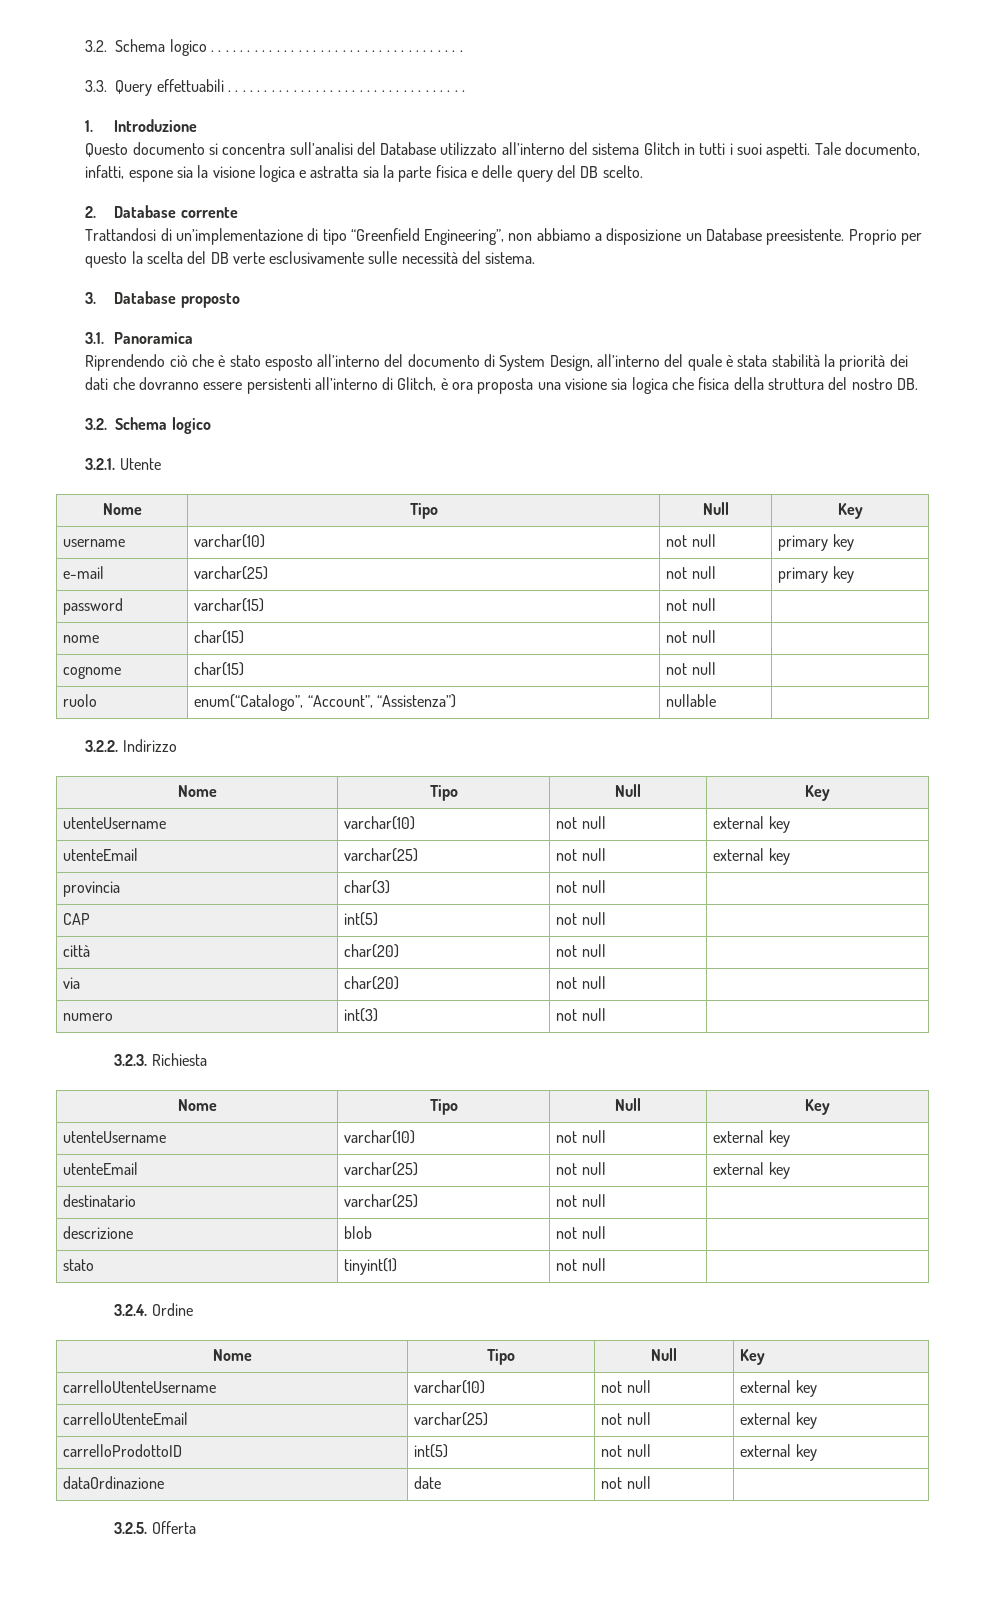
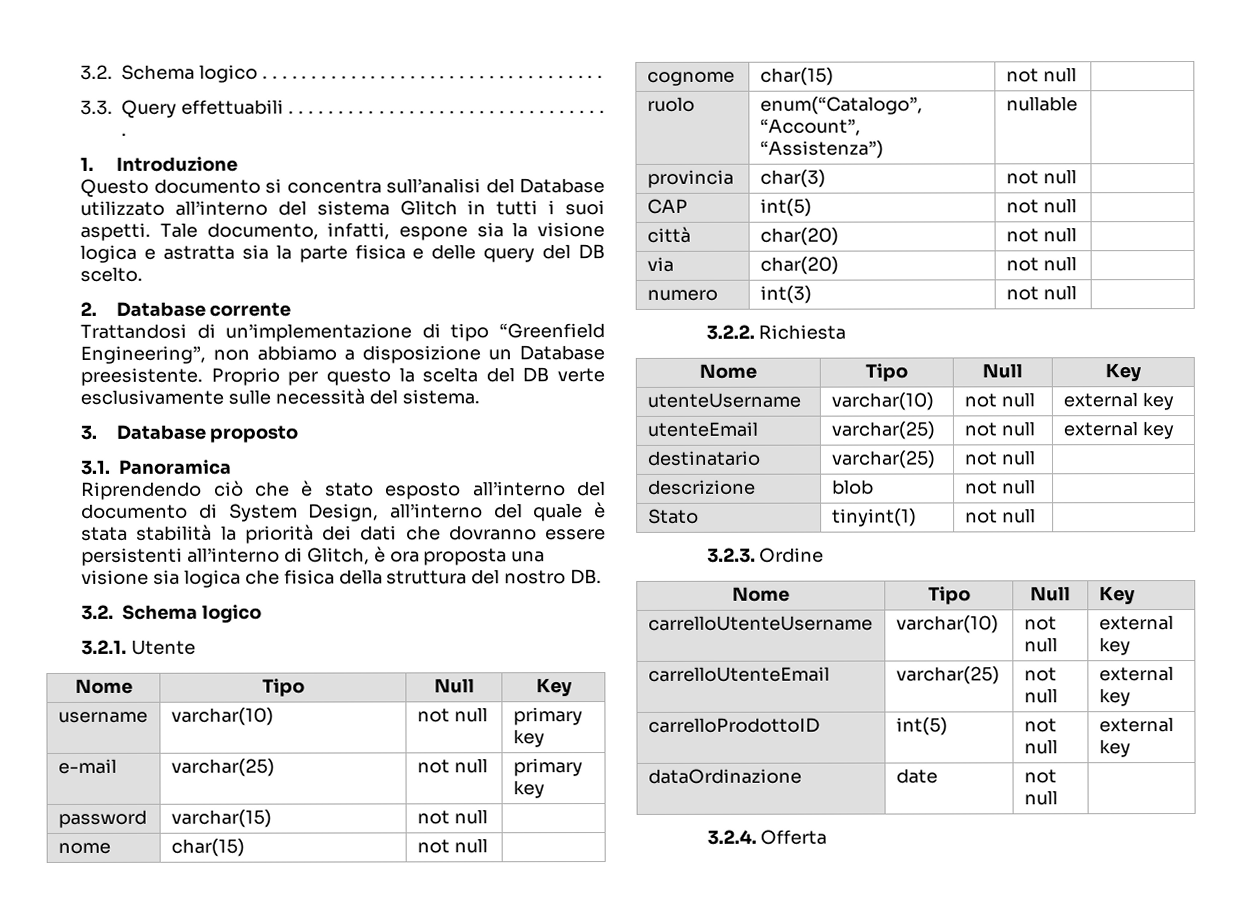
[85,739,177,752] [177,785,217,797] [429,785,458,801] [615,784,641,797] [805,785,830,801] [63,817,167,829] [344,816,416,830] [556,816,606,829] [713,816,790,833] [63,848,139,861] [344,848,419,862] [556,848,606,861] [713,848,790,865] // 3.2.2. Indirizzo // Nome | Tipo | Null | Key // utenteUsername | varchar(10) | not null | external key // utenteEmail | varchar(25) | not null | external key -> (1078, 104) none
[114,1054,148,1066] 3.2.3. -> [705,324,755,340] 3.2.2.
[63,1259,95,1271] stato -> [647,508,699,524] Stato
[114,1304,148,1316] 3.2.4. -> [706,547,756,563] 3.2.3.
[114,1522,148,1534] 3.2.5. -> [706,829,757,845] 3.2.4.

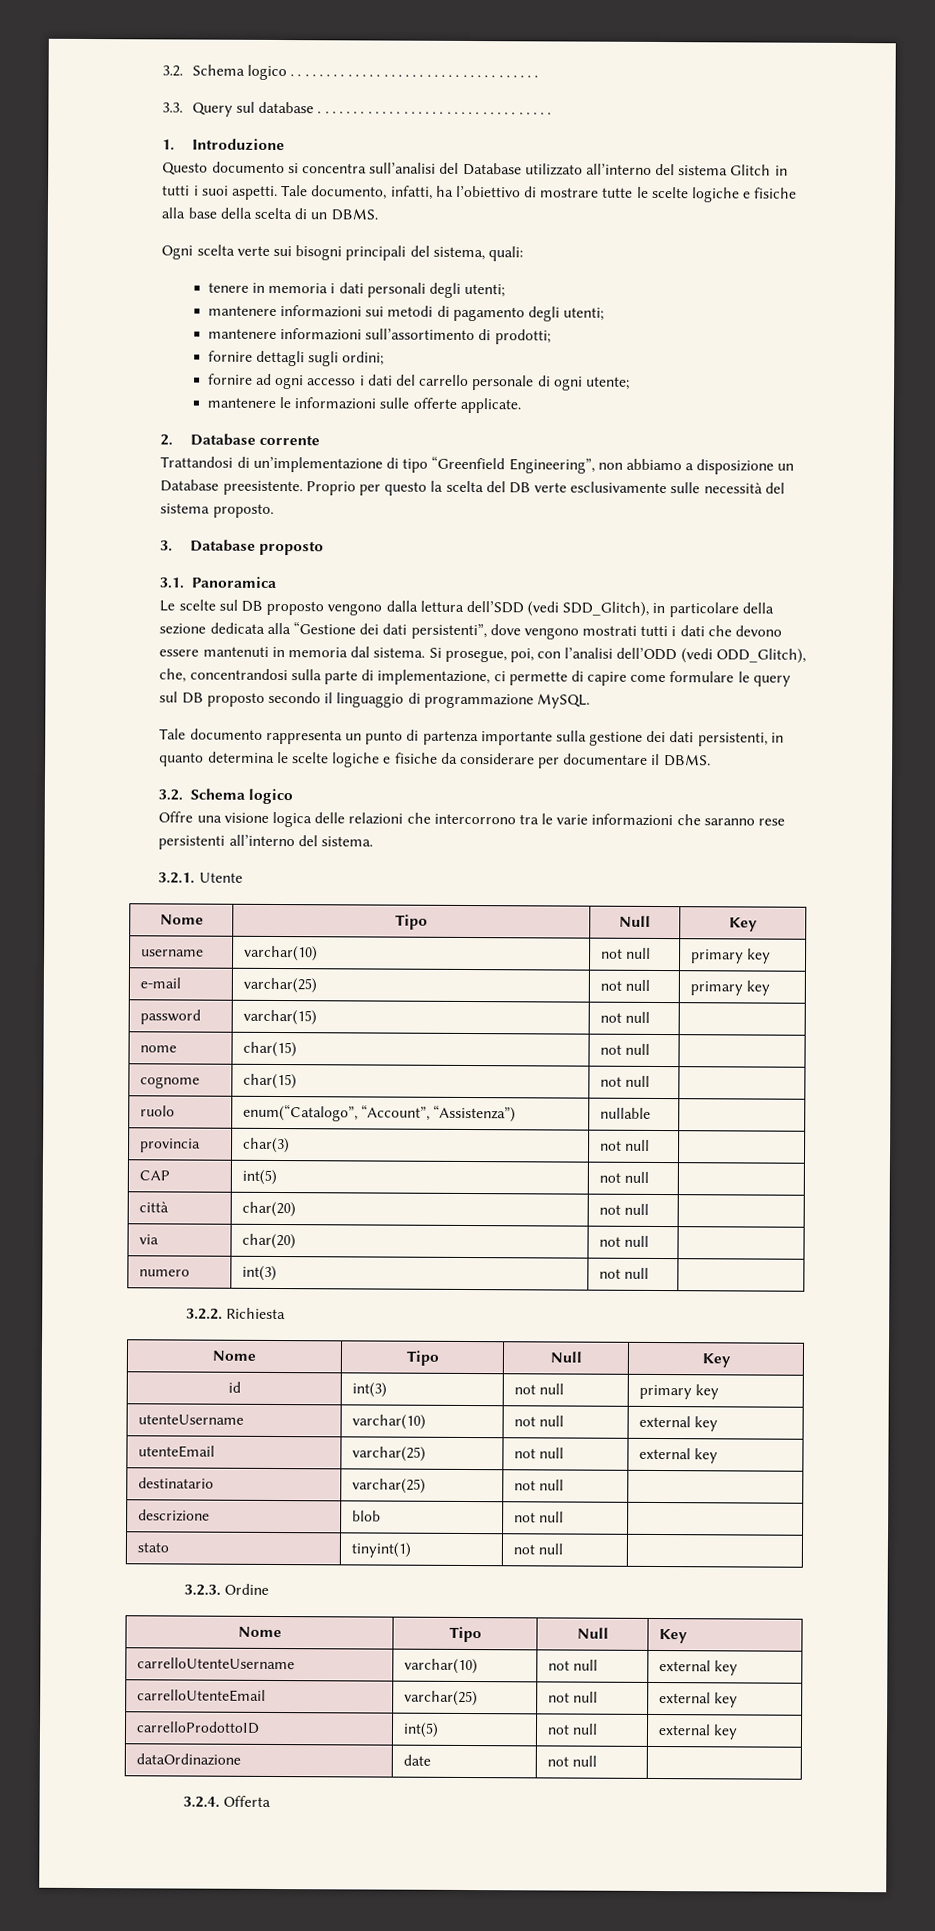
[181,99,285,115] effettuabili -> [235,101,315,114] sul database
[398,222,605,241] [80,244,605,263] [80,266,144,282] espone sia la visione logica e astratta sia la parte fisica e delle query del DB scelto. -> [435,185,798,203] [161,207,378,221] [161,244,523,262] [207,282,506,298] [207,305,605,322] [207,328,551,345] [207,350,385,367] [207,373,630,391] [206,397,521,414] ha l’obiettivo di mostrare tutte le scelte logiche e fisiche alla base della scelta di un DBMS. // Ogni scelta verte sui bisogni principali del sistema, quali: // tenere in memoria i dati personali degli utenti; // mantenere informazioni sui metodi di pagamento degli utenti; // mantenere informazioni sull’assortimento di prodotti; // fornire dettagli sugli ordini; // fornire ad ogni accesso i dati del carrello personale di ogni utente; // mantenere le informazioni sulle offerte applicate.
[401,389,480,405] sistema. -> [160,503,274,518] sistema proposto.
[81,480,606,500] [81,502,606,522] [81,524,606,544] [81,546,546,566] [81,569,603,588] [81,604,263,623] Riprendendo ciò che è stato esposto all’interno del documento di System Design, all’interno del quale è stata stabilità la priorità dei dati che dovranno essere persistenti all’interno di Glitch, è ora proposta una visione sia logica che fisica della struttura del nostro DB. // 3.2. Schema logico -> [159,599,774,618] [159,621,782,640] [159,646,806,664] [159,668,791,687] [159,691,590,709] [159,728,784,747] [159,751,711,769] [158,788,294,805] [158,811,785,828] [158,834,373,850] Le scelte sul DB proposto vengono dalla lettura dell’SDD (vedi SDD_Glitch), in particolare della sezione dedicata alla “Gestione dei dati persistenti”, dove vengono mostrati tutti i dati che devono essere mantenuti in memoria dal sistema. Si prosegue, poi, con l’analisi dell’ODD (vedi ODD_Glitch), che, concentrandosi sulla parte di implementazione, ci permette di capire come formulare le query sul DB proposto secondo il linguaggio di programmazione MySQL. // Tale documento rappresenta un punto di partenza importante sulla gestione dei dati persistenti, in quanto determina le scelte logiche e fisiche da considerare per documentare il DBMS. // 3.2. Schema logico // Offre una visione logica delle relazioni che intercorrono tra le varie informazioni che saranno rese persistenti all’interno del sistema.
(1142, 372) none -> [227,1381,241,1393] [351,1382,387,1398] [513,1383,565,1395] [638,1384,720,1400] // id | int(3) | not null | primary key
[647,508,699,524] Stato -> [136,1542,169,1553] stato

